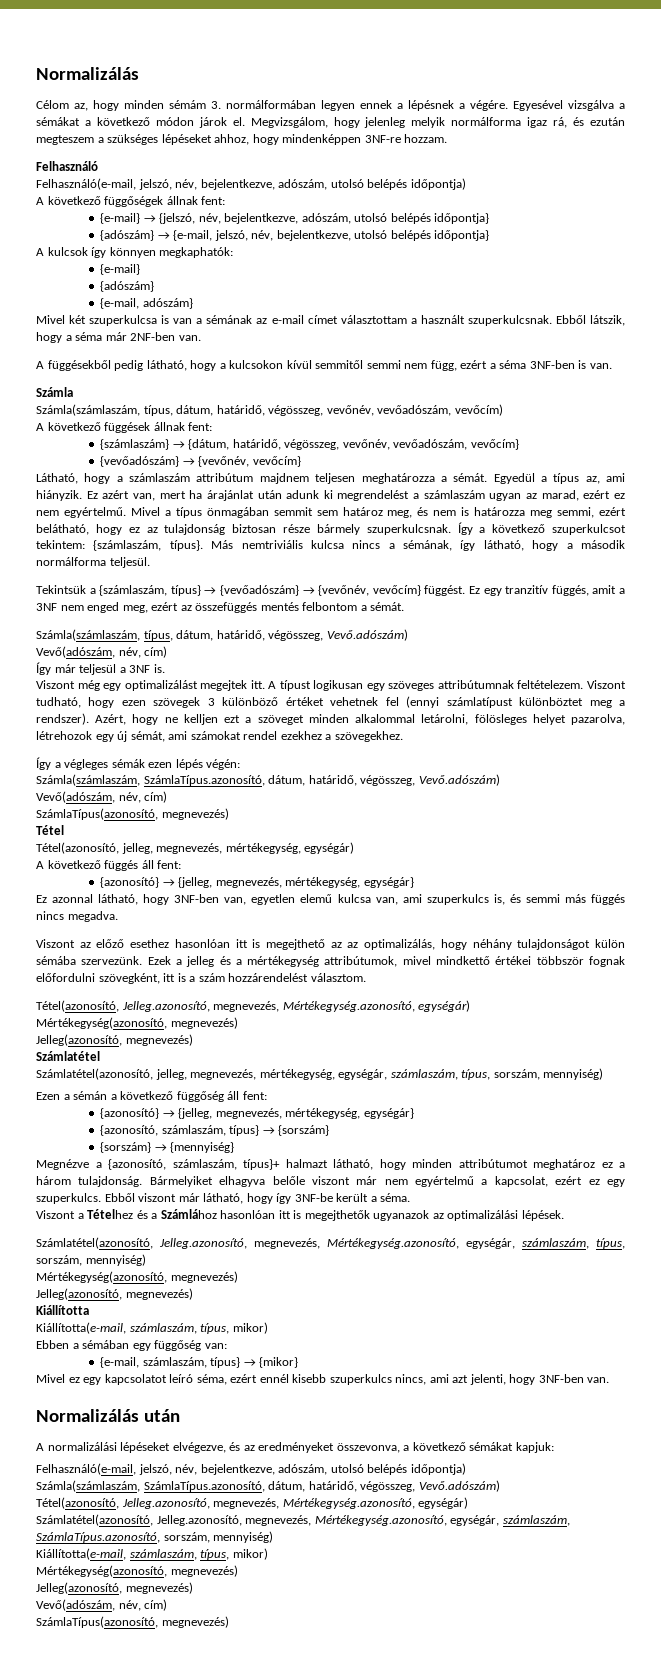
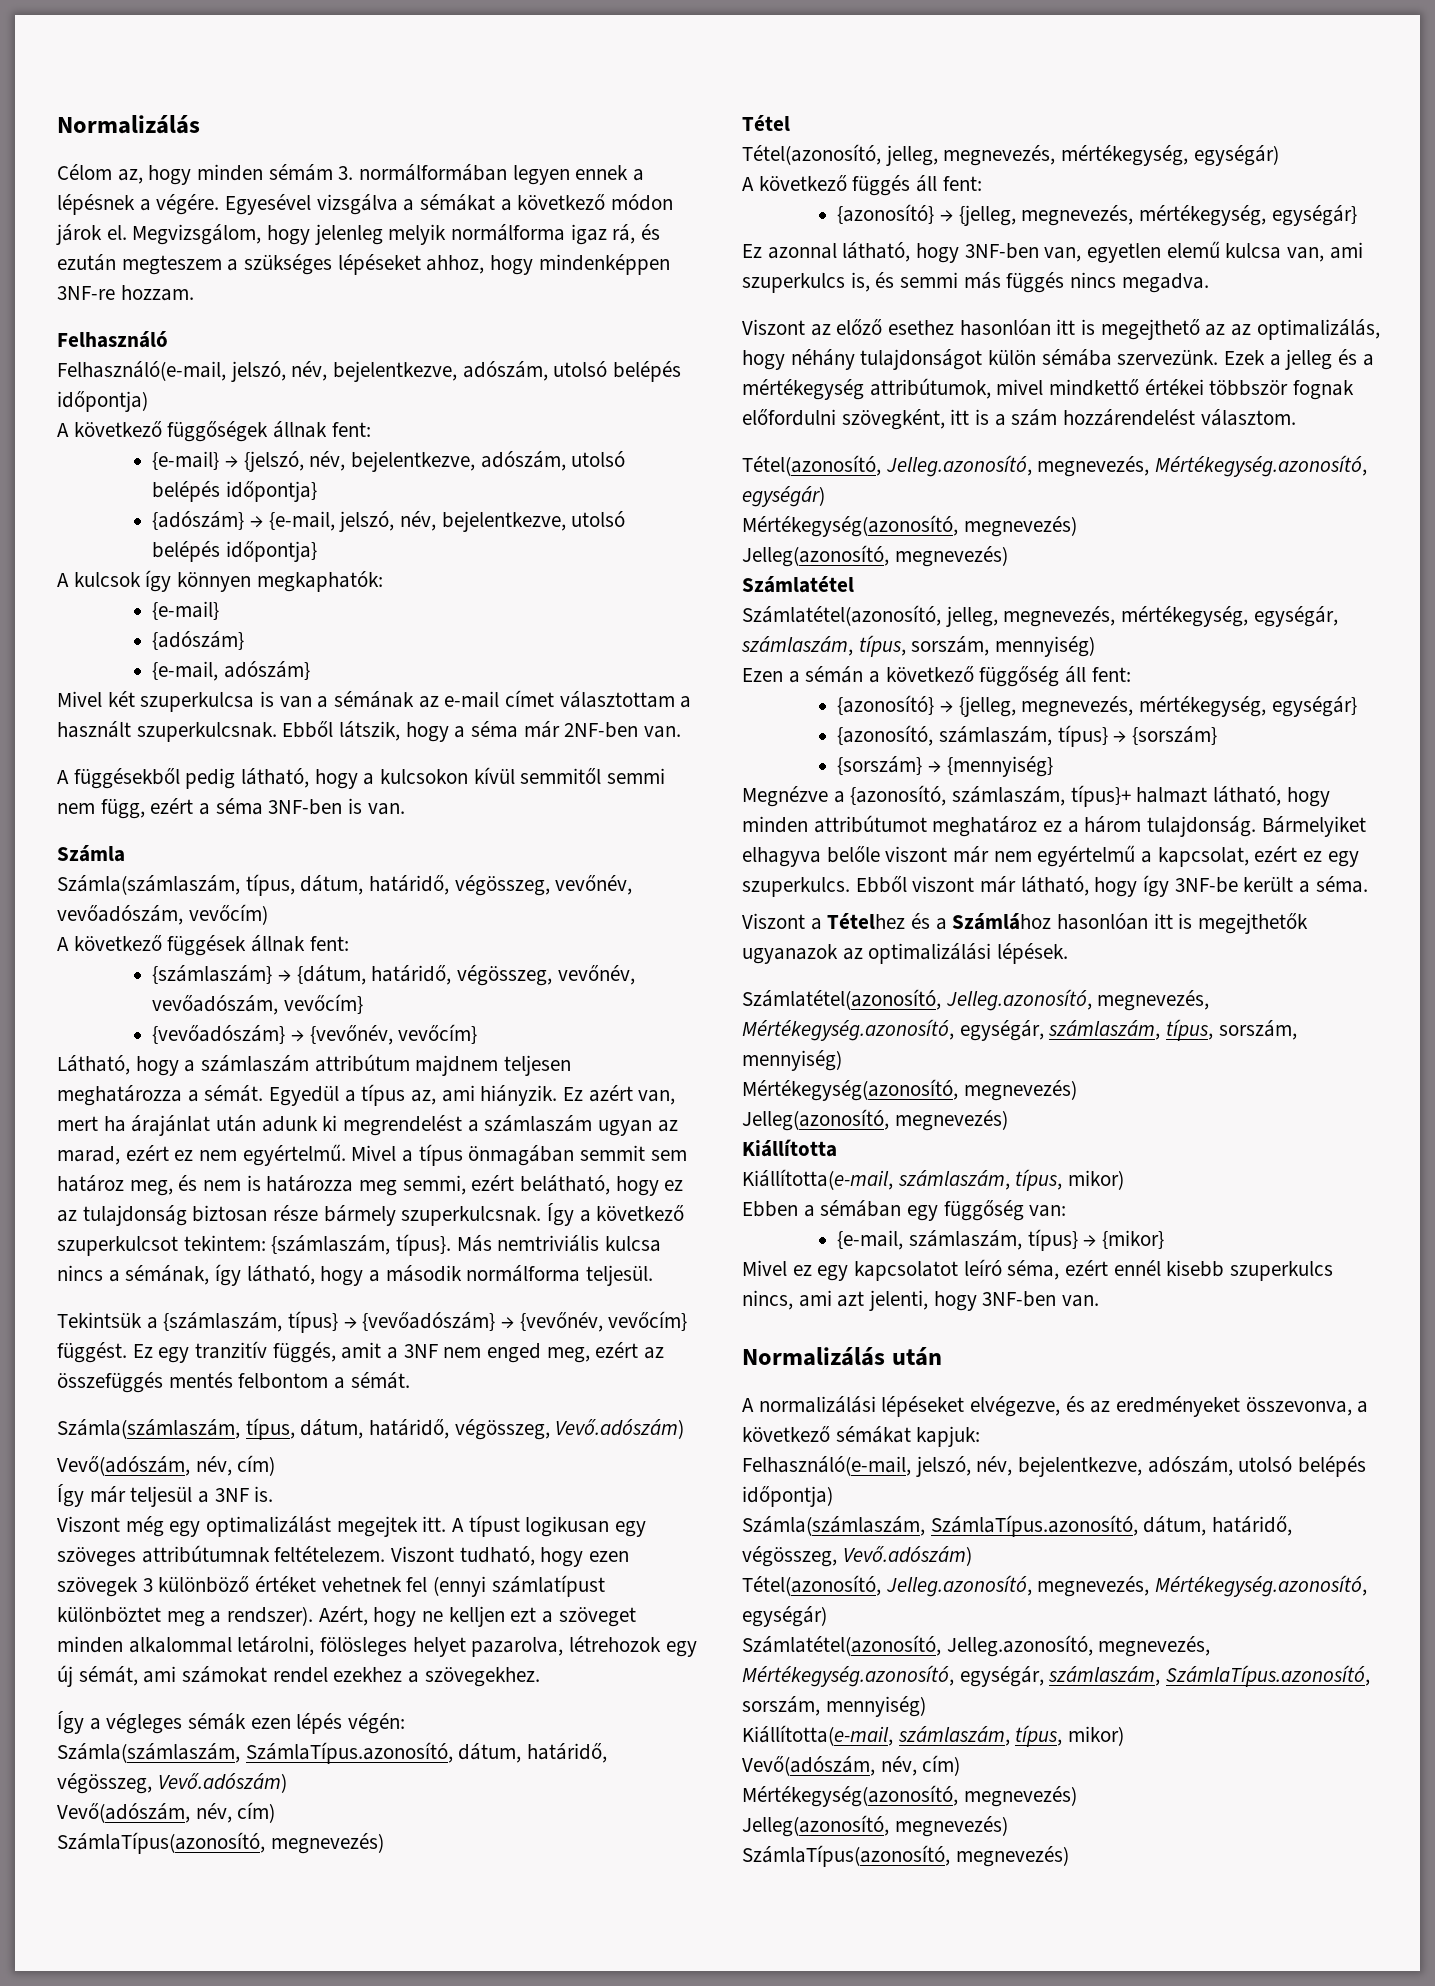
[36,1565,238,1577] [36,1582,193,1594] [36,1599,168,1611] // Mértékegység(azonosító, megnevezés) // Jelleg(azonosító, megnevezés) // Vevő(adószám, név, cím) -> [742,1755,961,1776] [742,1785,1077,1807] [742,1815,1008,1837] // Vevő(adószám, név, cím) // Mértékegység(azonosító, megnevezés) // Jelleg(azonosító, megnevezés)

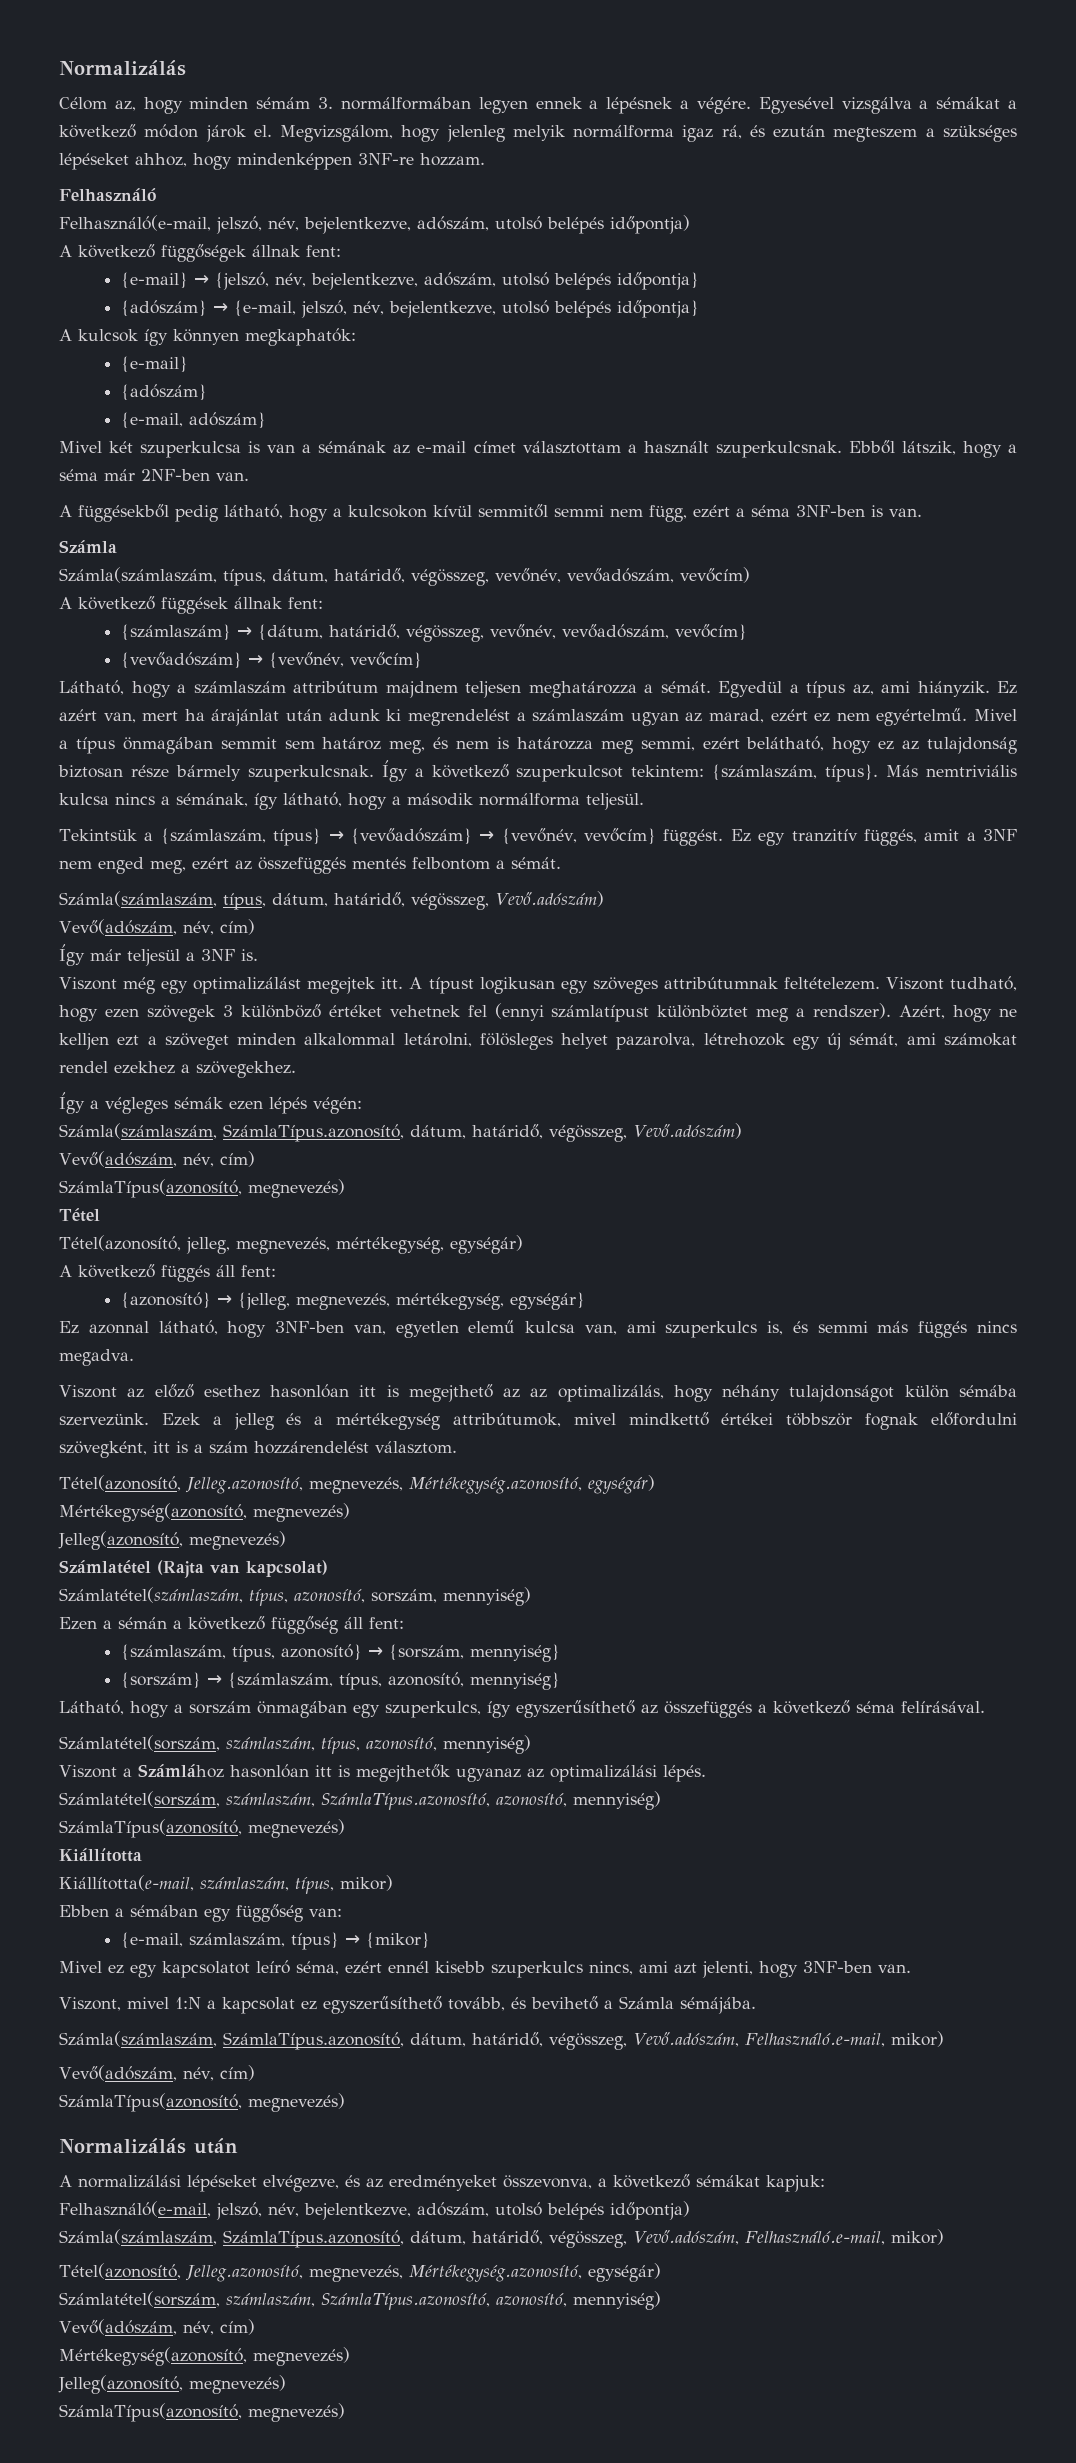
[742,605,1338,627] [741,635,906,657] // Számlatétel(azonosító, jelleg, megnevezés, mértékegység, egységár, számlaszám, típus, -> [157,1560,328,1578] [59,1587,365,1606] (Rajta van kapcsolat) // Számlatétel(számlaszám, típus, azonosító,
[837,695,1357,717] [837,725,1218,747] [837,756,1053,777] [742,785,1330,807] [742,815,1366,837] [742,845,1359,867] [742,875,1368,897] {azonosító} → {jelleg, megnevezés, mértékegység, egységár} // {azonosító, számlaszám, típus} → {sorszám} // {sorszám} → {mennyiség} // Megnézve a {azonosító, számlaszám, típus}+ halmazt látható, hogy minden attribútumot meghatároz ez a három tulajdonság. Bármelyiket elhagyva belőle viszont már nem egyértelmű a kapcsolat, ezért ez egy szuperkulcs. Ebből viszont már látható, hogy így 3NF-be került a séma. -> [121,1644,561,1662] [121,1672,561,1690] [59,1700,985,1718] [59,1735,531,1754] {számlaszám, típus, azonosító} → {sorszám, mennyiség} // {sorszám} → {számlaszám, típus, azonosító, mennyiség} // Látható, hogy a sorszám önmagában egy szuperkulcs, így egyszerűsíthető az összefüggés a következő séma felírásával. // Számlatétel(sorszám, számlaszám, típus, azonosító, mennyiség)
[827,913,947,930] Tételhez és a -> (132, 1772) none
[742,944,838,964] ugyanazok -> [455,1768,521,1782] ugyanaz
[997,943,1069,964] [742,989,1210,1011] [742,1019,1297,1041] [742,1050,842,1071] [742,1079,1077,1101] [742,1109,889,1131] lépések. // Számlatétel(azonosító, Jelleg.azonosító, megnevezés, Mértékegység.azonosító, egységár, számlaszám, típus, sorszám, mennyiség) // Mértékegység(azonosító, megnevezés) // Jelleg(azonosító, -> [662,1765,706,1782] [59,1791,661,1810] [59,1819,242,1838] lépés. // Számlatétel(sorszám, számlaszám, SzámlaTípus.azonosító, azonosító, mennyiség) // SzámlaTípus(azonosító,
(1100, 1301) none -> [59,1996,756,2014] [59,2031,944,2050] [59,2065,255,2081] [59,2093,345,2112] // Viszont, mivel 1:N a kapcsolat ez egyszerűsíthető tovább, és bevihető a Számla sémájába. // Számla(számlaszám, SzámlaTípus.azonosító, dátum, határidő, végösszeg, Vevő.adószám, Felhasználó.e-mail, mikor) // Vevő(adószám, név, cím) // SzámlaTípus(azonosító, megnevezés)
[842,1546,972,1566] [742,1575,1368,1597] [742,1606,827,1627] [742,1635,1211,1657] [742,1665,1371,1687] [742,1696,926,1717] [742,1725,1125,1747] Vevő.adószám) // Tétel(azonosító, Jelleg.azonosító, megnevezés, Mértékegység.azonosító, egységár) // Számlatétel(azonosító, Jelleg.azonosító, megnevezés, Mértékegység.azonosító, egységár, számlaszám, SzámlaTípus.azonosító, sorszám, mennyiség) // Kiállította(e-mail, számlaszám, típus, mikor) -> [633,2229,944,2245] [59,2263,661,2282] [59,2291,661,2310] Vevő.adószám, Felhasználó.e-mail, mikor) // Tétel(azonosító, Jelleg.azonosító, megnevezés, Mértékegység.azonosító, egységár) // Számlatétel(sorszám, számlaszám, SzámlaTípus.azonosító, azonosító, mennyiség)

